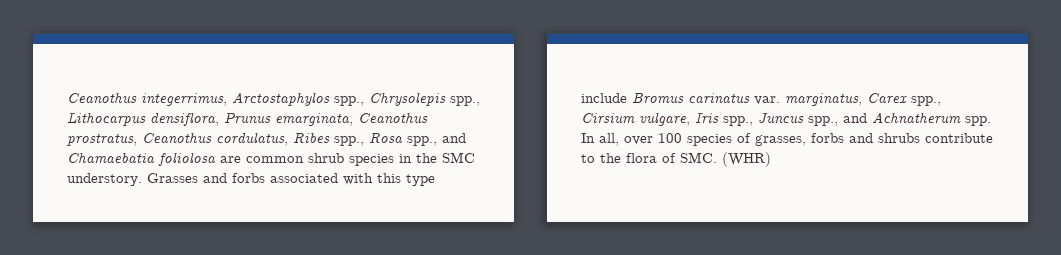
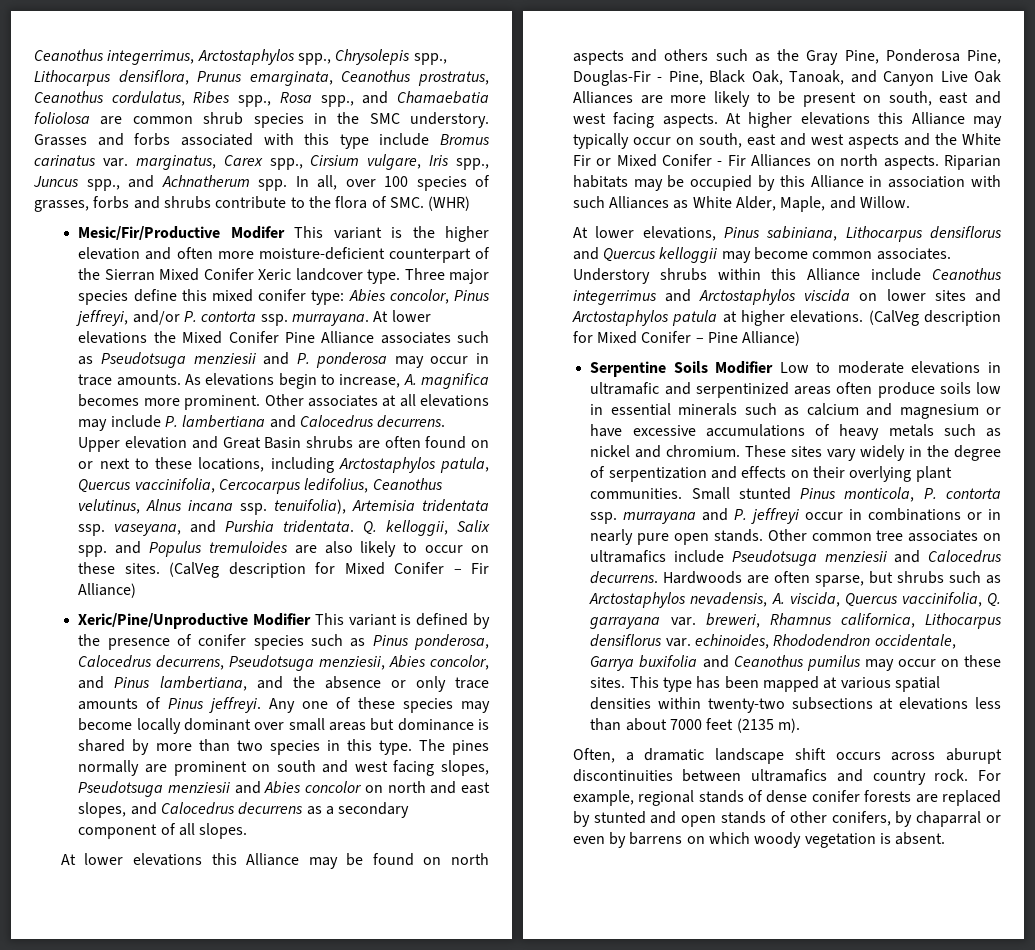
(771, 159) none -> [78,226,490,242] [78,247,490,263] [78,268,489,284] [78,289,490,305] [76,310,431,326] [78,331,490,344] [78,352,489,368] [78,373,490,389] [78,394,490,410] [78,415,446,431] [78,436,490,452] [78,457,489,473] [78,478,443,494] [78,499,490,515] [78,520,491,536] [78,541,489,557] [78,562,489,578] [78,583,137,598] [78,613,490,629] [78,634,489,650] [78,655,490,671] [78,676,489,692] [78,697,491,713] [78,718,489,734] [78,739,489,755] [78,760,489,776] [78,781,490,797] [78,802,410,818] [78,823,248,839] [60,853,489,869] [572,49,1001,65] [572,70,1001,86] [572,91,1002,107] [572,112,1002,128] [572,133,1001,149] [572,154,1001,170] [572,175,1001,191] [572,196,911,212] [572,226,1002,242] [572,247,951,263] [572,268,1002,284] [572,289,1001,305] [571,310,1001,326] [572,331,801,346] [590,361,1001,377] [590,382,1001,398] [590,403,1001,419] [590,424,1001,440] [590,445,1002,461] [590,466,952,482] [590,487,1001,502] [590,508,1002,524] [590,529,1001,545] [590,550,1003,566] [590,571,1001,587] [589,592,1001,608] [590,613,1002,629] [590,634,956,649] [590,655,1001,671] [590,676,940,692] [590,697,1001,713] [590,718,800,733] [572,748,1002,764] [572,769,1001,785] [572,790,1001,806] [572,811,1001,827] [572,832,946,848] // Mesic/Fir/Productive Modifer This variant is the higher elevation and often more moisture-deficient counterpart of the Sierran Mixed Conifer Xeric landcover type. Three major species define this mixed conifer type: Abies concolor, Pinus jeffreyi, and/or P. contorta ssp. murrayana. At lower elevations the Mixed Conifer Pine Alliance associates such as Pseudotsuga menziesii and P. ponderosa may occur in trace amounts. As elevations begin to increase, A. magnifica becomes more prominent. Other associates at all elevations may include P. lambertiana and Calocedrus decurrens. Upper elevation and Great Basin shrubs are often found on or next to these locations, including Arctostaphylos patula, Quercus vaccinifolia, Cercocarpus ledifolius, Ceanothus velutinus, Alnus incana ssp. tenuifolia), Artemisia tridentata ssp. vaseyana, and Purshia tridentata. Q. kelloggii, Salix spp. and Populus tremuloides are also likely to occur on these sites. (CalVeg description for Mixed Conifer – Fir Alliance) // Xeric/Pine/Unproductive Modifier This variant is defined by the presence of conifer species such as Pinus ponderosa, Calocedrus decurrens, Pseudotsuga menziesii, Abies concolor, and Pinus lambertiana, and the absence or only trace amounts of Pinus jeffreyi. Any one of these species may become locally dominant over small areas but dominance is shared by more than two species in this type. The pines normally are prominent on south and west facing slopes, Pseudotsuga menziesii and Abies concolor on north and east slopes, and Calocedrus decurrens as a secondary component of all slopes. // At lower elevations this Alliance may be found on north aspects and others such as the Gray Pine, Ponderosa Pine, Douglas-Fir - Pine, Black Oak, Tanoak, and Canyon Live Oak Alliances are more likely to be present on south, east and west facing aspects. At higher elevations this Alliance may typically occur on south, east and west aspects and the White Fir or Mixed Conifer - Fir Alliances on north aspects. Riparian habitats may be occupied by this Alliance in association with such Alliances as White Alder, Maple, and Willow. // At lower elevations, Pinus sabiniana, Lithocarpus densiflorus and Quercus kelloggii may become common associates. Understory shrubs within this Alliance include Ceanothus integerrimus and Arctostaphylos viscida on lower sites and Arctostaphylos patula at higher elevations. (CalVeg description for Mixed Conifer – Pine Alliance) // Serpentine Soils Modifier Low to moderate elevations in ultramafic and serpentinized areas often produce soils low in essential minerals such as calcium and magnesium or have excessive accumulations of heavy metals such as nickel and chromium. These sites vary widely in the degree of serpentization and effects on their overlying plant communities. Small stunted Pinus monticola, P. contorta ssp. murrayana and P. jeffreyi occur in combinations or in nearly pure open stands. Other common tree associates on ultramafics include Pseudotsuga menziesii and Calocedrus decurrens. Hardwoods are often sparse, but shrubs such as Arctostaphylos nevadensis, A. viscida, Quercus vaccinifolia, Q. garrayana var. breweri, Rhamnus californica, Lithocarpus densiflorus var. echinoides, Rhododendron occidentale, Garrya buxifolia and Ceanothus pumilus may occur on these sites. This type has been mapped at various spatial densities within twenty-two subsections at elevations less than about 7000 feet (2135 m). // Often, a dramatic landscape shift occurs across aburupt discontinuities between ultramafics and country rock. For example, regional stands of dense conifer forests are replaced by stunted and open stands of other conifers, by chaparral or even by barrens on which woody vegetation is absent.

